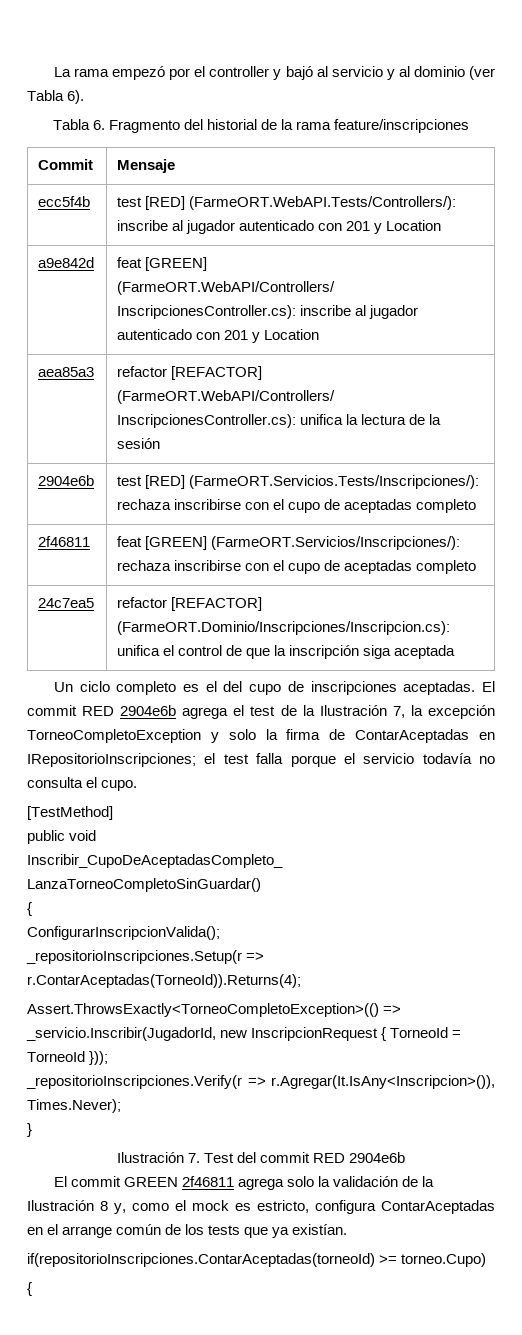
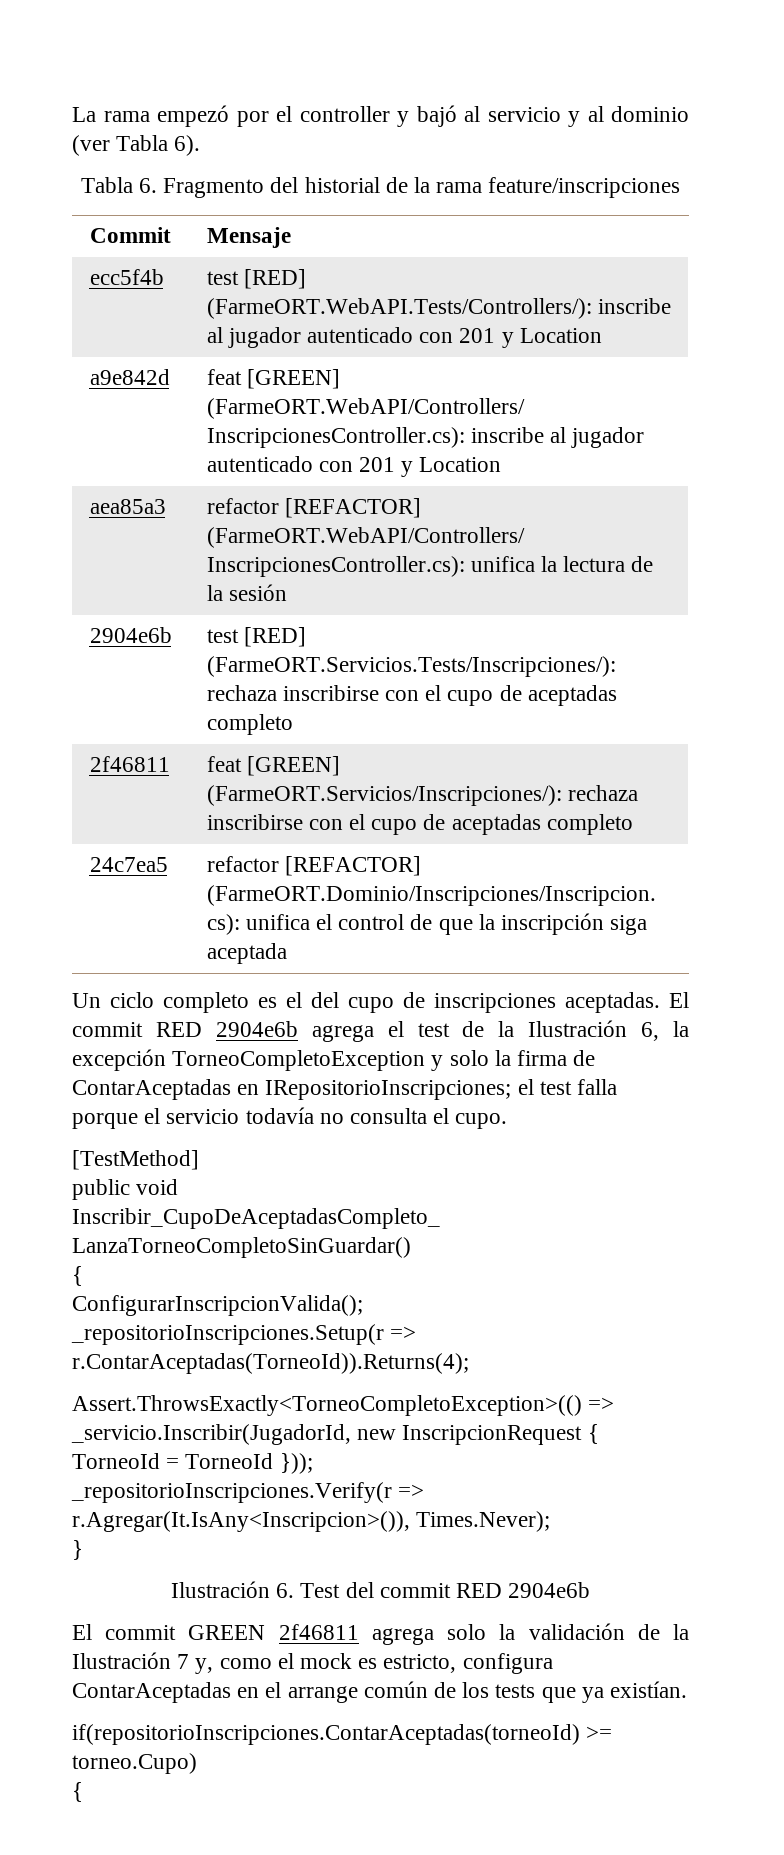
[392,706,405,718] 7, -> [641,1022,660,1041] 6,
[187,1153,200,1163] 7. -> [276,1583,295,1598] 6.
[100,1201,108,1211] 8 -> [177,1654,190,1669] 7

